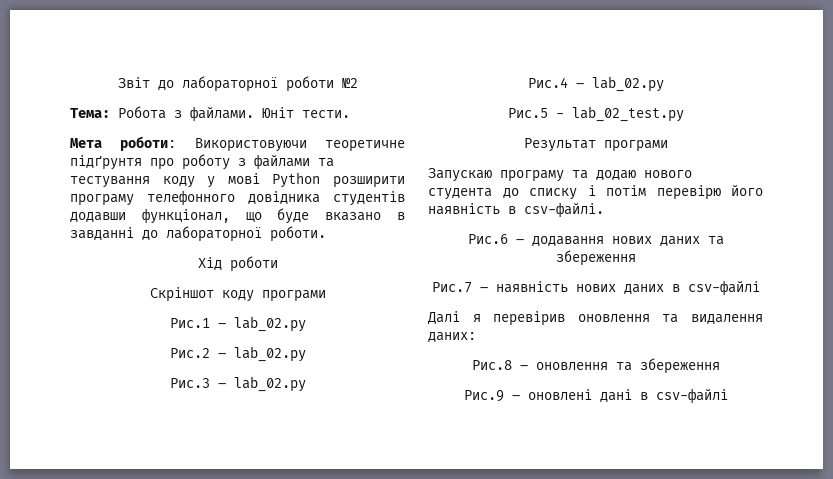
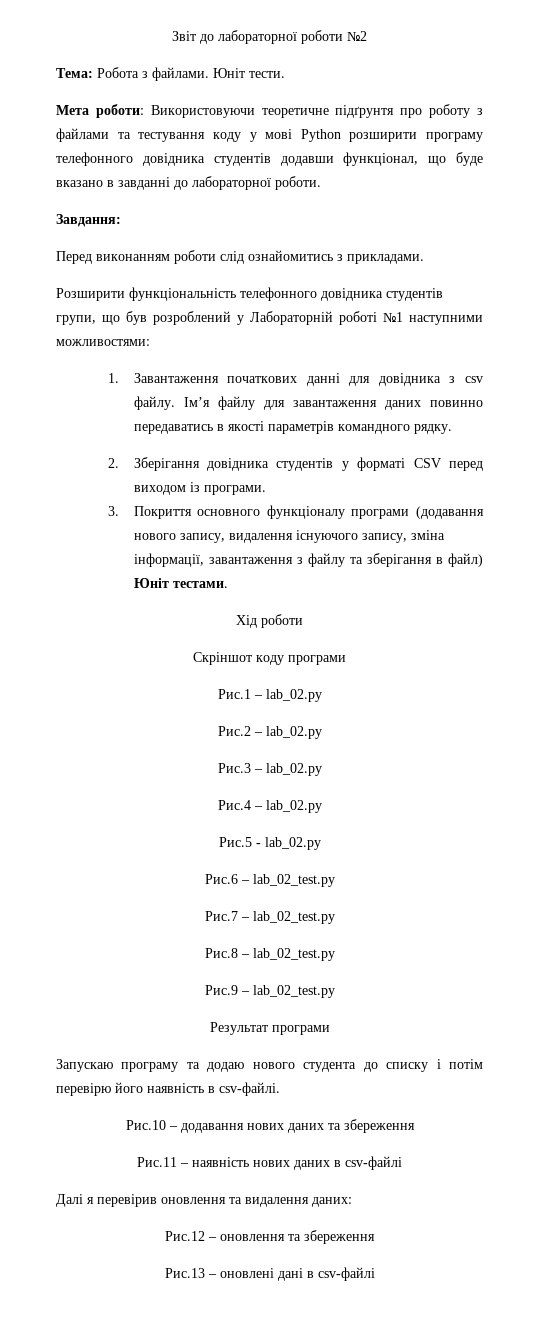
(326, 234) none -> [56,214,121,227] [56,250,424,264] [56,287,443,301] [56,311,483,325] [56,339,150,346] [107,373,483,386] [133,396,483,410] [133,421,452,434] [107,457,483,471] [133,482,266,495] [107,505,484,519] [133,530,445,543] [133,553,484,567] [133,578,228,588] // Завдання: // Перед виконанням роботи слід ознайомитись з прикладами. // Розширити функціональність телефонного довідника студентів групи, що був розроблений у Лабораторній роботі №1 наступними можливостями: // 1. Завантаження початкових данні для довідника з csv файлу. Ім’я файлу для завантаження даних повинно передаватись в якості параметрів командного рядку. // 2. Зберігання довідника студентів у форматі CSV перед виходом із програми. // 3. Покриття основного функціоналу програми (додавання нового запису, видалення існуючого запису, зміна інформації, завантаження з файлу та зберігання в файл) Юніт тестами.
(564, 115) none -> [264,837,321,850] [204,874,335,887] [204,911,335,924] [204,948,335,961] [204,985,250,995] lab_02.py // Рис.6 – lab_02_test.py // Рис.7 – lab_02_test.py // Рис.8 – lab_02_test.py // Рис.9 –
[467,234,508,244] Рис.6 -> [125,1120,166,1130] Рис.10
[431,282,472,293] Рис.7 -> [137,1157,177,1167] Рис.11
[471,360,512,370] Рис.8 -> [165,1231,205,1241] Рис.12
[463,390,504,402] Рис.9 -> [164,1268,205,1278] Рис.13

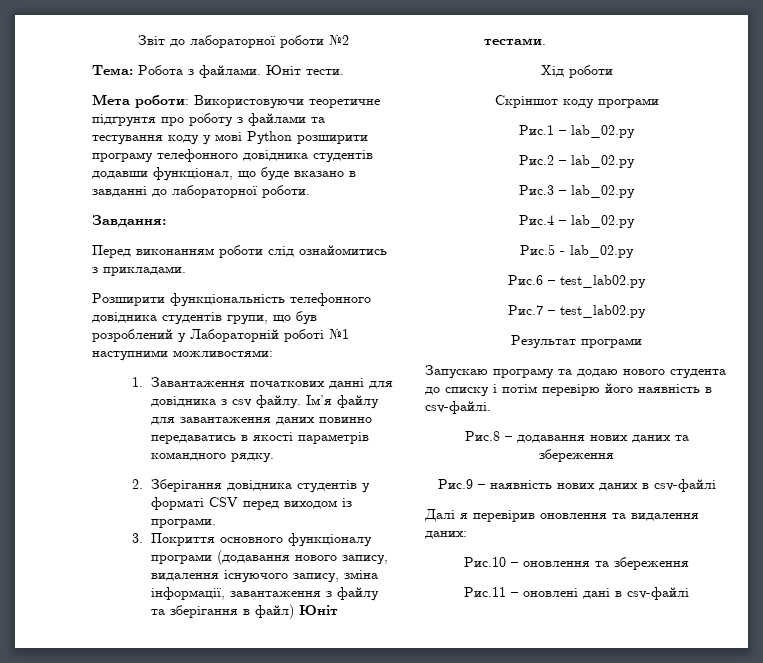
[252,874,335,887] lab_02_test.py -> [560,275,646,288] test_lab02.py
[252,911,335,924] [204,948,335,961] [204,985,335,998] lab_02_test.py // Рис.8 – lab_02_test.py // Рис.9 – lab_02_test.py -> [560,305,646,318] test_lab02.py
[125,1120,166,1130] Рис.10 -> [464,431,500,441] Рис.8
[137,1157,177,1167] Рис.11 -> [437,479,473,489] Рис.9
[165,1231,205,1241] Рис.12 -> [464,557,506,567] Рис.10
[164,1268,205,1278] Рис.13 -> [464,587,506,597] Рис.11

